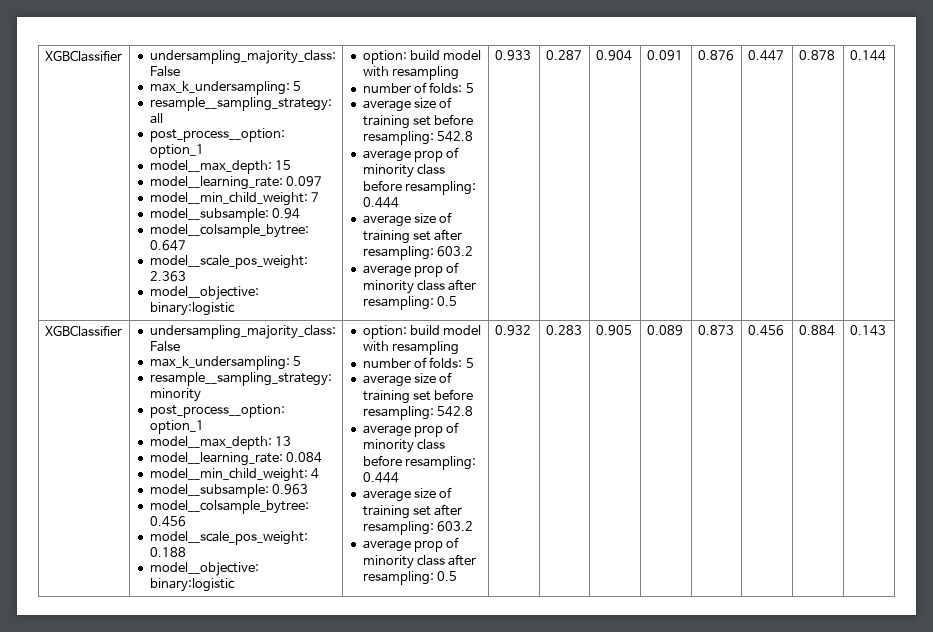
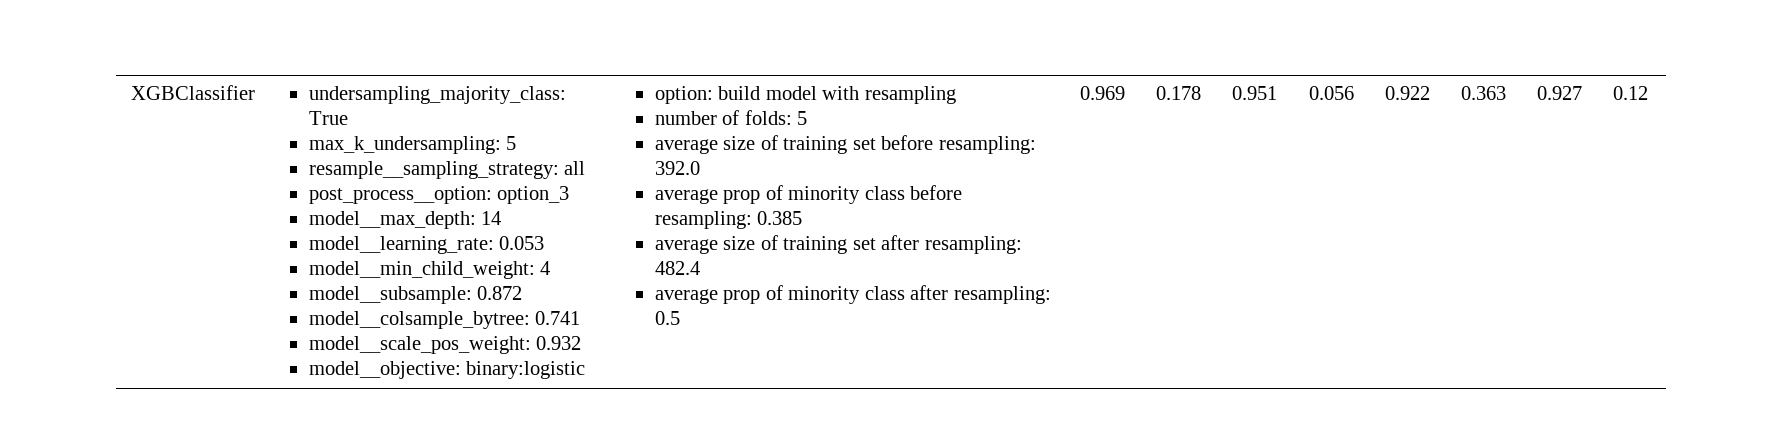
[44,50,122,62] [149,50,336,64] [149,66,180,77] XGBClassifier | undersampling_majority_class: False -> [131,85,256,100] [308,86,566,104] [308,111,348,125] XGBClassifier | undersampling_majority_class: True
[149,144,204,158] [149,160,291,174] [149,176,322,190] [149,192,319,206] [149,208,300,222] [149,224,309,238] [149,240,186,251] [149,255,308,269] [149,271,186,282] option_1 // model__max_depth: 15 // model__learning_rate: 0.097 // model__min_child_weight: 7 // model__subsample: 0.94 // model__colsample_bytree: 0.647 // model__scale_pos_weight: 2.363 -> [497,186,570,204] [308,211,502,229] [308,236,545,254] [308,261,551,279] [308,286,523,304] [308,311,581,329] [308,336,582,354] option_3 // model__max_depth: 14 // model__learning_rate: 0.053 // model__min_child_weight: 4 // model__subsample: 0.872 // model__colsample_bytree: 0.741 // model__scale_pos_weight: 0.932
[436,131,473,142] [362,147,460,162] [362,164,445,178] [362,180,476,195] [362,197,399,208] [362,212,453,227] [362,229,463,244] [362,246,473,260] [362,262,460,277] [362,279,477,294] [362,296,457,310] [494,50,531,61] [545,50,582,60] [595,50,632,61] [646,50,683,61] [697,50,734,61] [747,50,784,61] [798,50,835,60] [849,50,886,61] [44,325,122,337] [149,325,336,339] [149,341,180,352] [149,356,301,370] [149,372,332,386] [149,388,201,402] [149,404,285,418] [149,420,204,434] [149,436,291,450] [149,452,322,466] [149,468,319,482] [149,484,308,498] [149,500,309,514] [149,516,186,527] [149,531,308,545] [149,547,186,557] [149,562,259,576] [149,578,235,592] [362,325,482,339] [362,341,459,355] [362,357,474,368] [362,372,453,387] [362,389,474,404] [362,406,473,420] [362,422,460,437] [362,439,445,453] [362,455,476,470] [362,472,399,483] [362,487,453,502] [362,504,463,519] [362,521,473,535] [362,537,460,552] [362,554,477,569] [362,571,457,585] [494,325,531,336] [545,325,582,335] [595,325,632,336] [646,325,683,336] [697,325,734,335] [747,325,784,336] [798,325,835,336] [849,325,886,336] 542.8 // average prop of minority class before resampling: 0.444 // average size of training set after resampling: 603.2 // average prop of minority class after resampling: 0.5 | 0.933 | 0.287 | 0.904 | 0.091 | 0.876 | 0.447 | 0.878 | 0.144 // XGBClassifier | undersampling_majority_class: False // max_k_undersampling: 5 // resample__sampling_strategy: minority // post_process__option: option_1 // model__max_depth: 13 // model__learning_rate: 0.084 // model__min_child_weight: 4 // model__subsample: 0.963 // model__colsample_bytree: 0.456 // model__scale_pos_weight: 0.188 // model__objective: binary:logistic | option: build model with resampling // number of folds: 5 // average size of training set before resampling: 542.8 // average prop of minority class before resampling: 0.444 // average size of training set after resampling: 603.2 // average prop of minority class after resampling: 0.5 | 0.932 | 0.283 | 0.905 | 0.089 | 0.873 | 0.456 | 0.884 | 0.143 -> [654,161,700,175] [654,185,963,204] [654,211,803,229] [654,235,1022,254] [654,261,700,275] [654,285,1051,304] [654,311,680,325] [1080,86,1126,100] [1156,86,1202,100] [1232,86,1278,100] [1309,86,1355,100] [1385,86,1431,100] [1461,86,1507,100] [1537,86,1583,100] [1613,86,1649,100] 392.0 // average prop of minority class before resampling: 0.385 // average size of training set after resampling: 482.4 // average prop of minority class after resampling: 0.5 | 0.969 | 0.178 | 0.951 | 0.056 | 0.922 | 0.363 | 0.927 | 0.12

